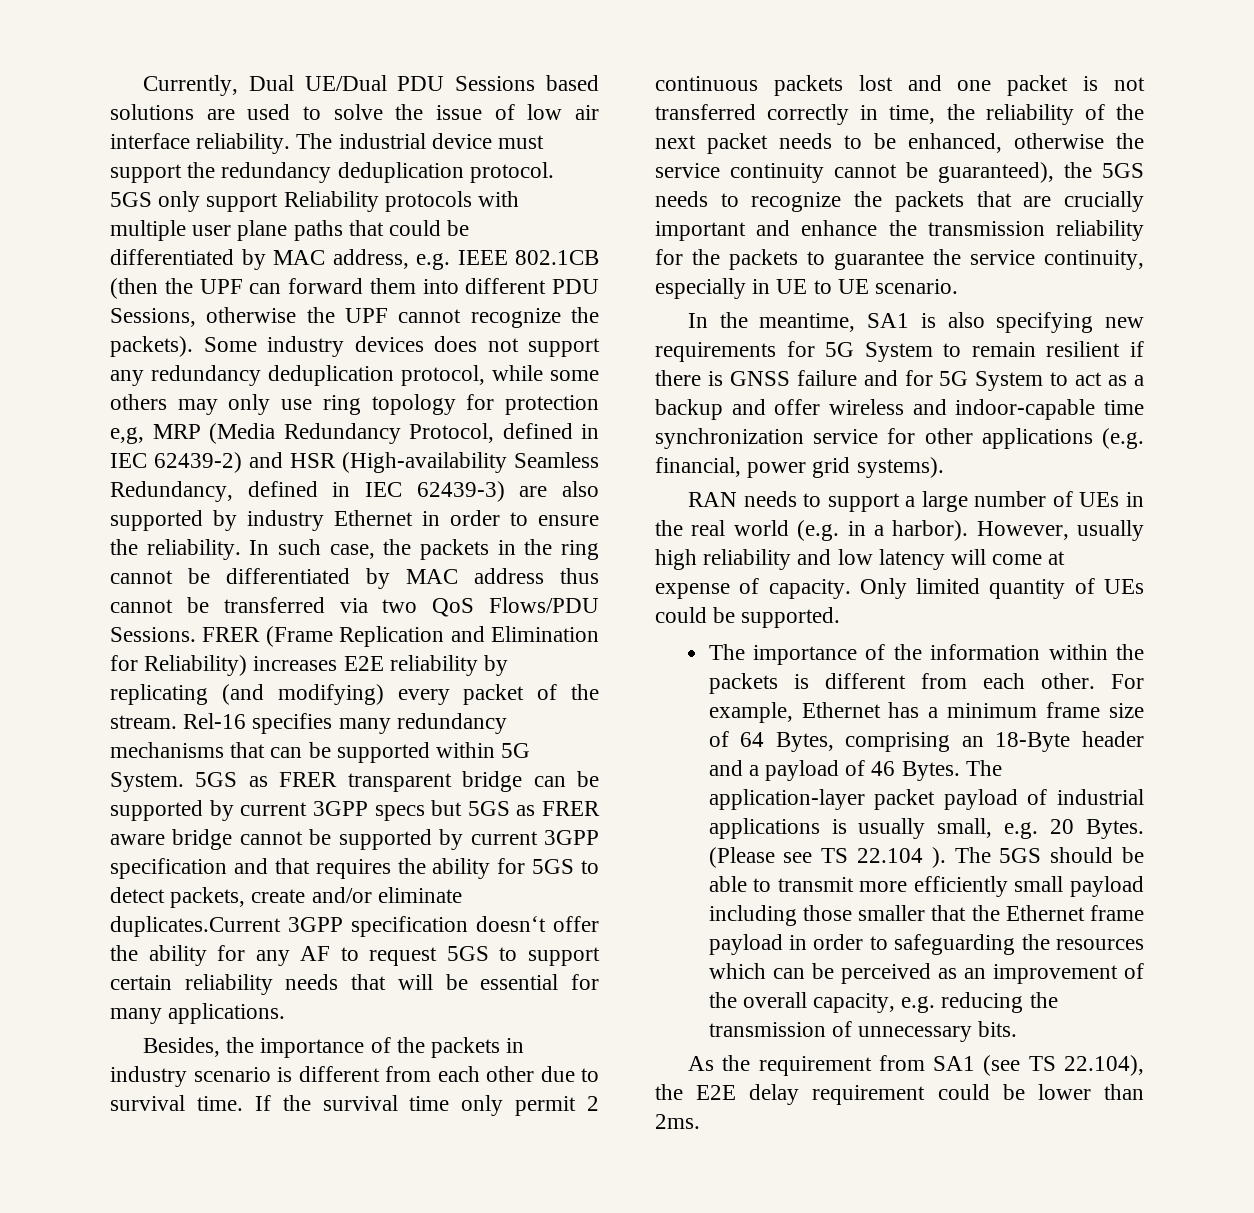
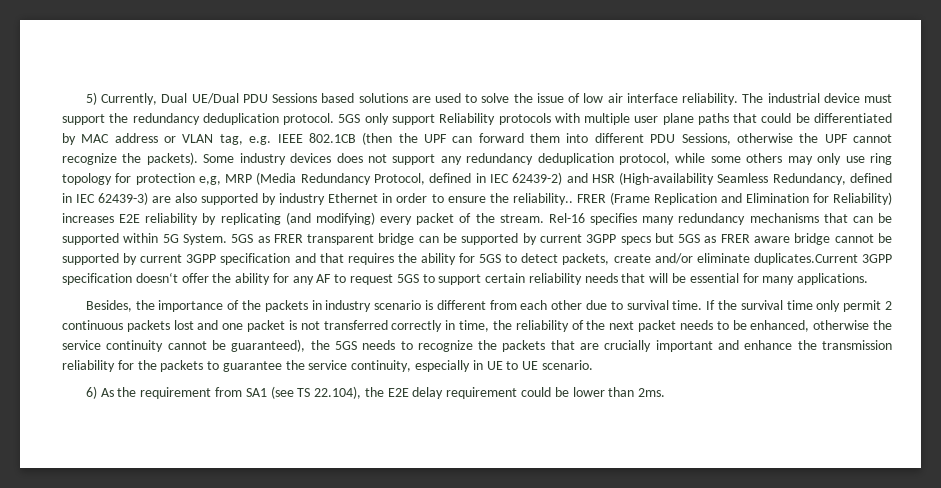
(143, 85) none -> [85,92,97,105] 5)
[332,249,409,269] address, -> [114,133,243,145] address or VLAN tag,
[146,539,599,560] [110,568,599,589] [110,597,599,617] [110,627,196,642] reliability. In such case, the packets in the ring cannot be differentiated by MAC address thus cannot be transferred via two QoS Flows/PDU Sessions. -> [512,193,573,205] reliability..
[688,312,1144,333] [655,341,1144,362] [655,370,1144,391] [655,399,1144,420] [655,428,1144,449] [655,457,944,478] [688,491,1144,512] [655,520,1144,541] [655,549,1066,570] [655,578,1144,599] [655,607,841,628] [708,644,1144,665] [708,673,1144,694] [708,702,1144,723] [708,731,1144,752] [708,760,1002,781] [708,789,1144,810] [708,818,1144,839] [708,847,1144,868] [708,876,1144,897] [708,905,1144,926] [708,934,1144,955] [708,963,1144,984] [708,992,1058,1013] [708,1021,1018,1042] In the meantime, SA1 is also specifying new requirements for 5G System to remain resilient if there is GNSS failure and for 5G System to act as a backup and offer wireless and indoor-capable time synchronization service for other applications (e.g. financial, power grid systems). // RAN needs to support a large number of UEs in the real world (e.g. in a harbor). However, usually high reliability and low latency will come at expense of capacity. Only limited quantity of UEs could be supported. // The importance of the information within the packets is different from each other. For example, Ethernet has a minimum frame size of 64 Bytes, comprising an 18-Byte header and a payload of 46 Bytes. The application-layer packet payload of industrial applications is usually small, e.g. 20 Bytes. (Please see TS 22.104 ). The 5GS should be able to transmit more efficiently small payload including those smaller that the Ethernet frame payload in order to safeguarding the resources which can be perceived as an improvement of the overall capacity, e.g. reducing the transmission of unnecessary bits. // -> [85,386,97,399] 6)

